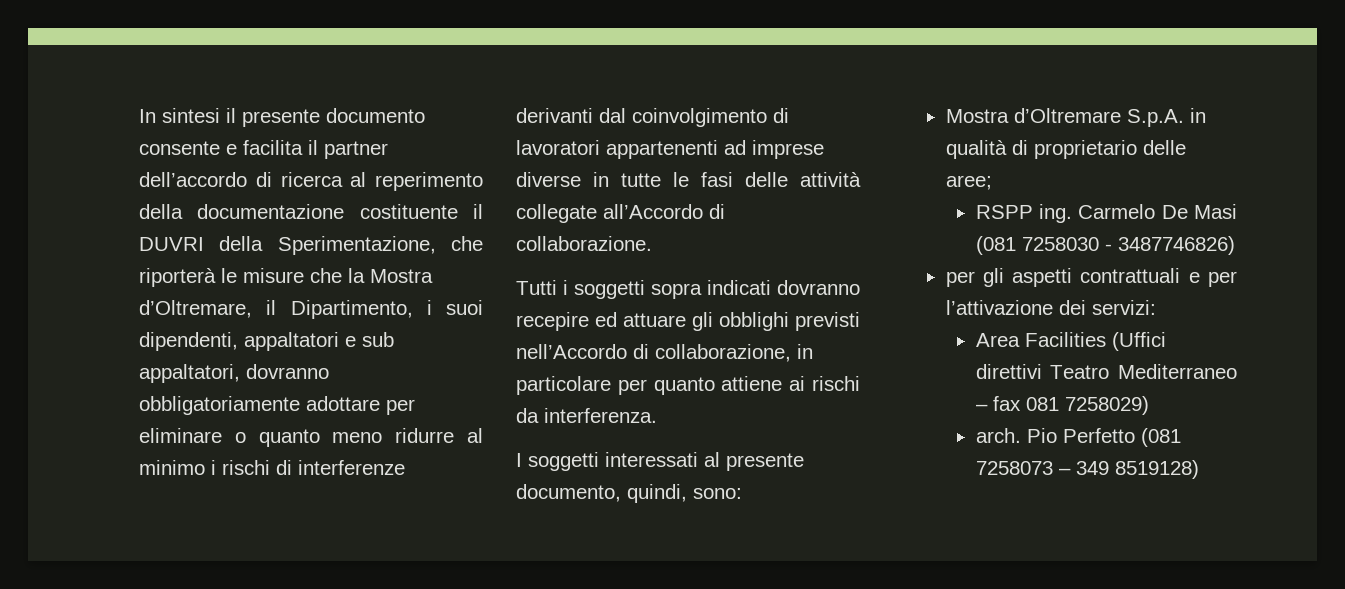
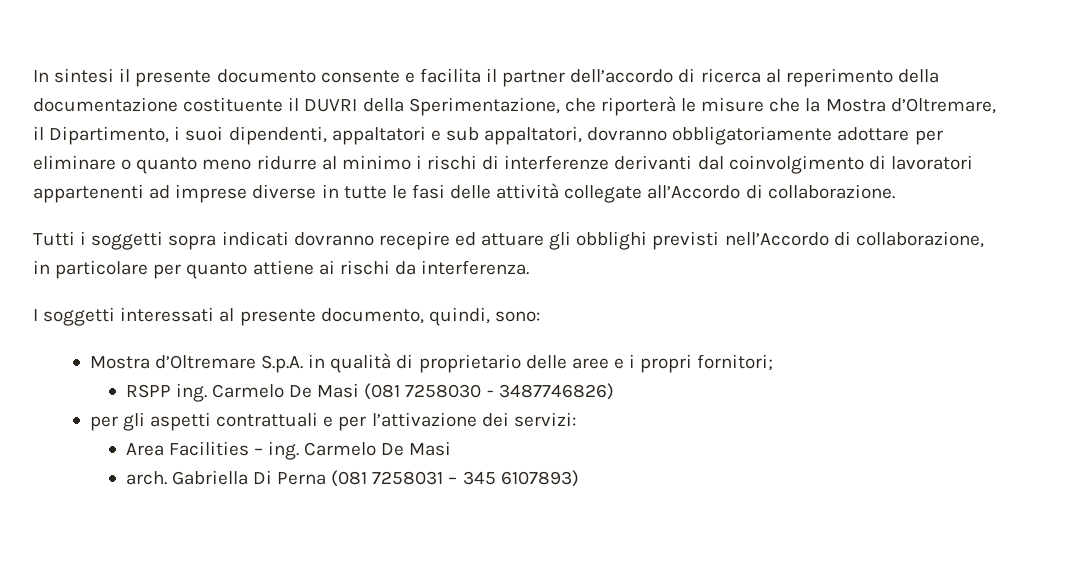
[945,175,992,190] aree; -> [571,354,774,373] aree e i propri fornitori;
[1111,332,1166,351] [975,364,1237,379] [975,396,1149,415] [975,428,1181,447] [975,460,1199,479] (Uffici direttivi Teatro Mediterraneo – fax 081 7258029) // arch. Pio Perfetto (081 7258073 – 349 8519128) -> [253,441,452,460] [125,470,579,487] – ing. Carmelo De Masi // arch. Gabriella Di Perna (081 7258031 – 345 6107893)

